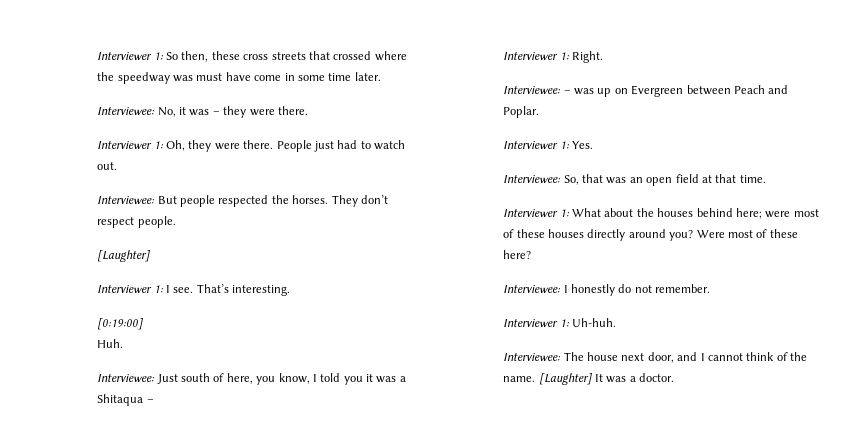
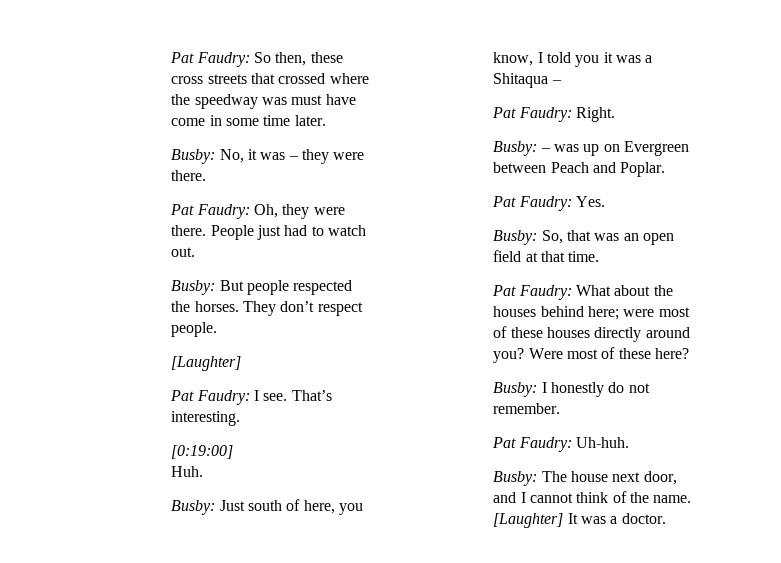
[97,52,164,60] Interviewer 1: -> [170,52,250,67] Pat Faudry:
[97,107,156,115] Interviewee: -> [171,149,216,164] Busby:
[97,141,164,149] Interviewer 1: -> [170,204,250,219] Pat Faudry:
[97,196,156,204] Interviewee: -> [171,280,216,295] Busby:
[97,285,164,293] Interviewer 1: -> [170,390,250,405] Pat Faudry:
[97,374,156,382] Interviewee: -> [171,500,216,515] Busby:
[503,52,570,60] Interviewer 1: -> [492,107,572,122] Pat Faudry:
[503,86,562,94] Interviewee: -> [493,141,538,156] Busby:
[503,141,570,149] Interviewer 1: -> [492,196,572,211] Pat Faudry:
[503,175,562,183] Interviewee: -> [493,230,538,245] Busby:
[503,209,570,217] Interviewer 1: -> [492,285,572,300] Pat Faudry:
[503,285,562,293] Interviewee: -> [493,382,538,397] Busby:
[503,319,570,327] Interviewer 1: -> [492,437,572,452] Pat Faudry:
[503,353,562,361] Interviewee: -> [493,471,538,486] Busby:

